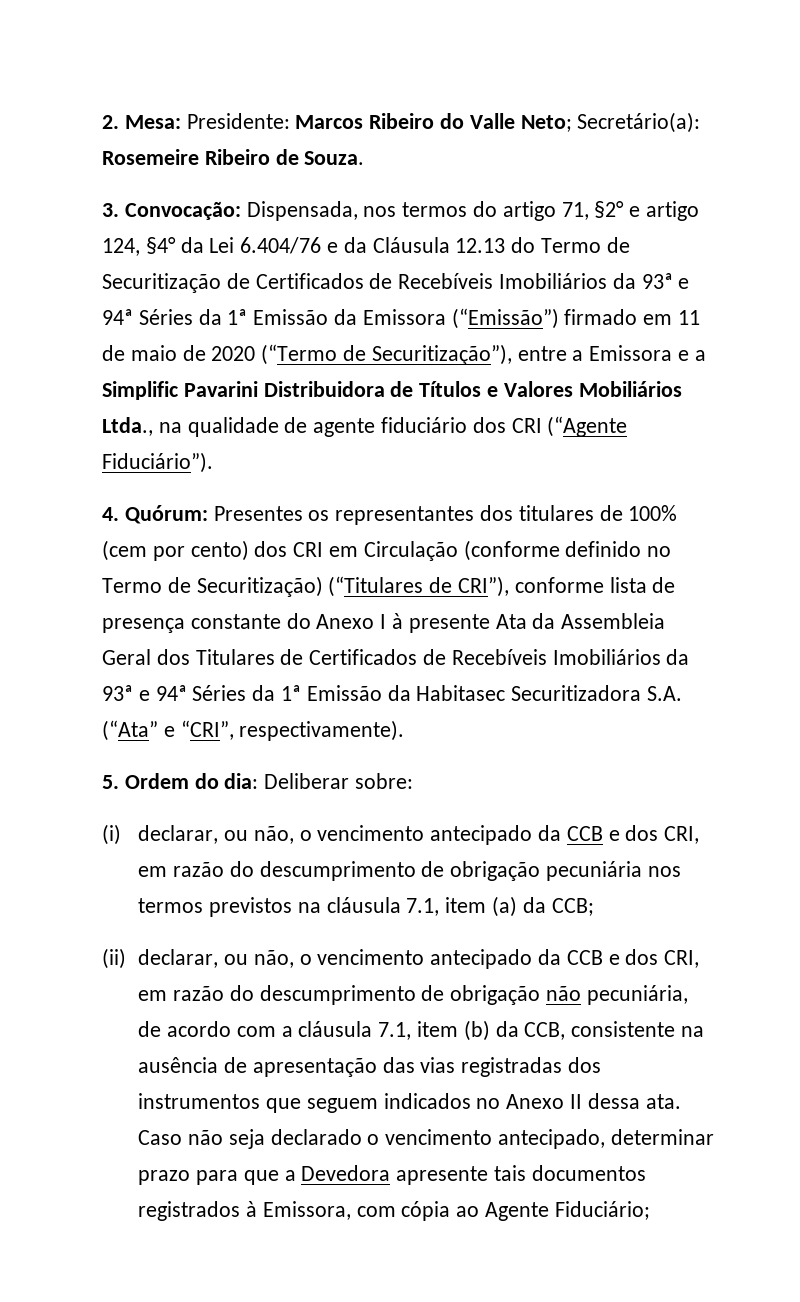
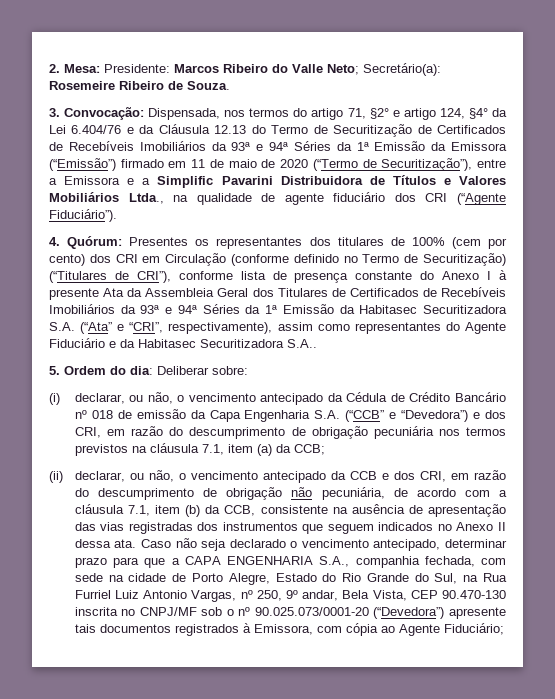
[239,720,405,741] respectivamente). -> [168,322,506,334] [49,338,317,348] respectivamente), assim como representantes do Agente Fiduciário e da Habitasec Securitizadora S.A..
[566,826,603,841] CCB -> [346,392,506,402] [74,409,469,422] Cédula de Crédito Bancário nº 018 de emissão da Capa Engenharia S.A. (“CCB” e “Devedora”)
[301,1165,391,1181] Devedora -> [184,556,506,568] [74,573,507,585] [74,590,506,602] [74,607,445,619] CAPA ENGENHARIA S.A., companhia fechada, com sede na cidade de Porto Alegre, Estado do Rio Grande do Sul, na Rua Furriel Luiz Antonio Vargas, nº 250, 9º andar, Bela Vista, CEP 90.470-130 inscrita no CNPJ/MF sob o nº 90.025.073/0001-20 (“Devedora”)

